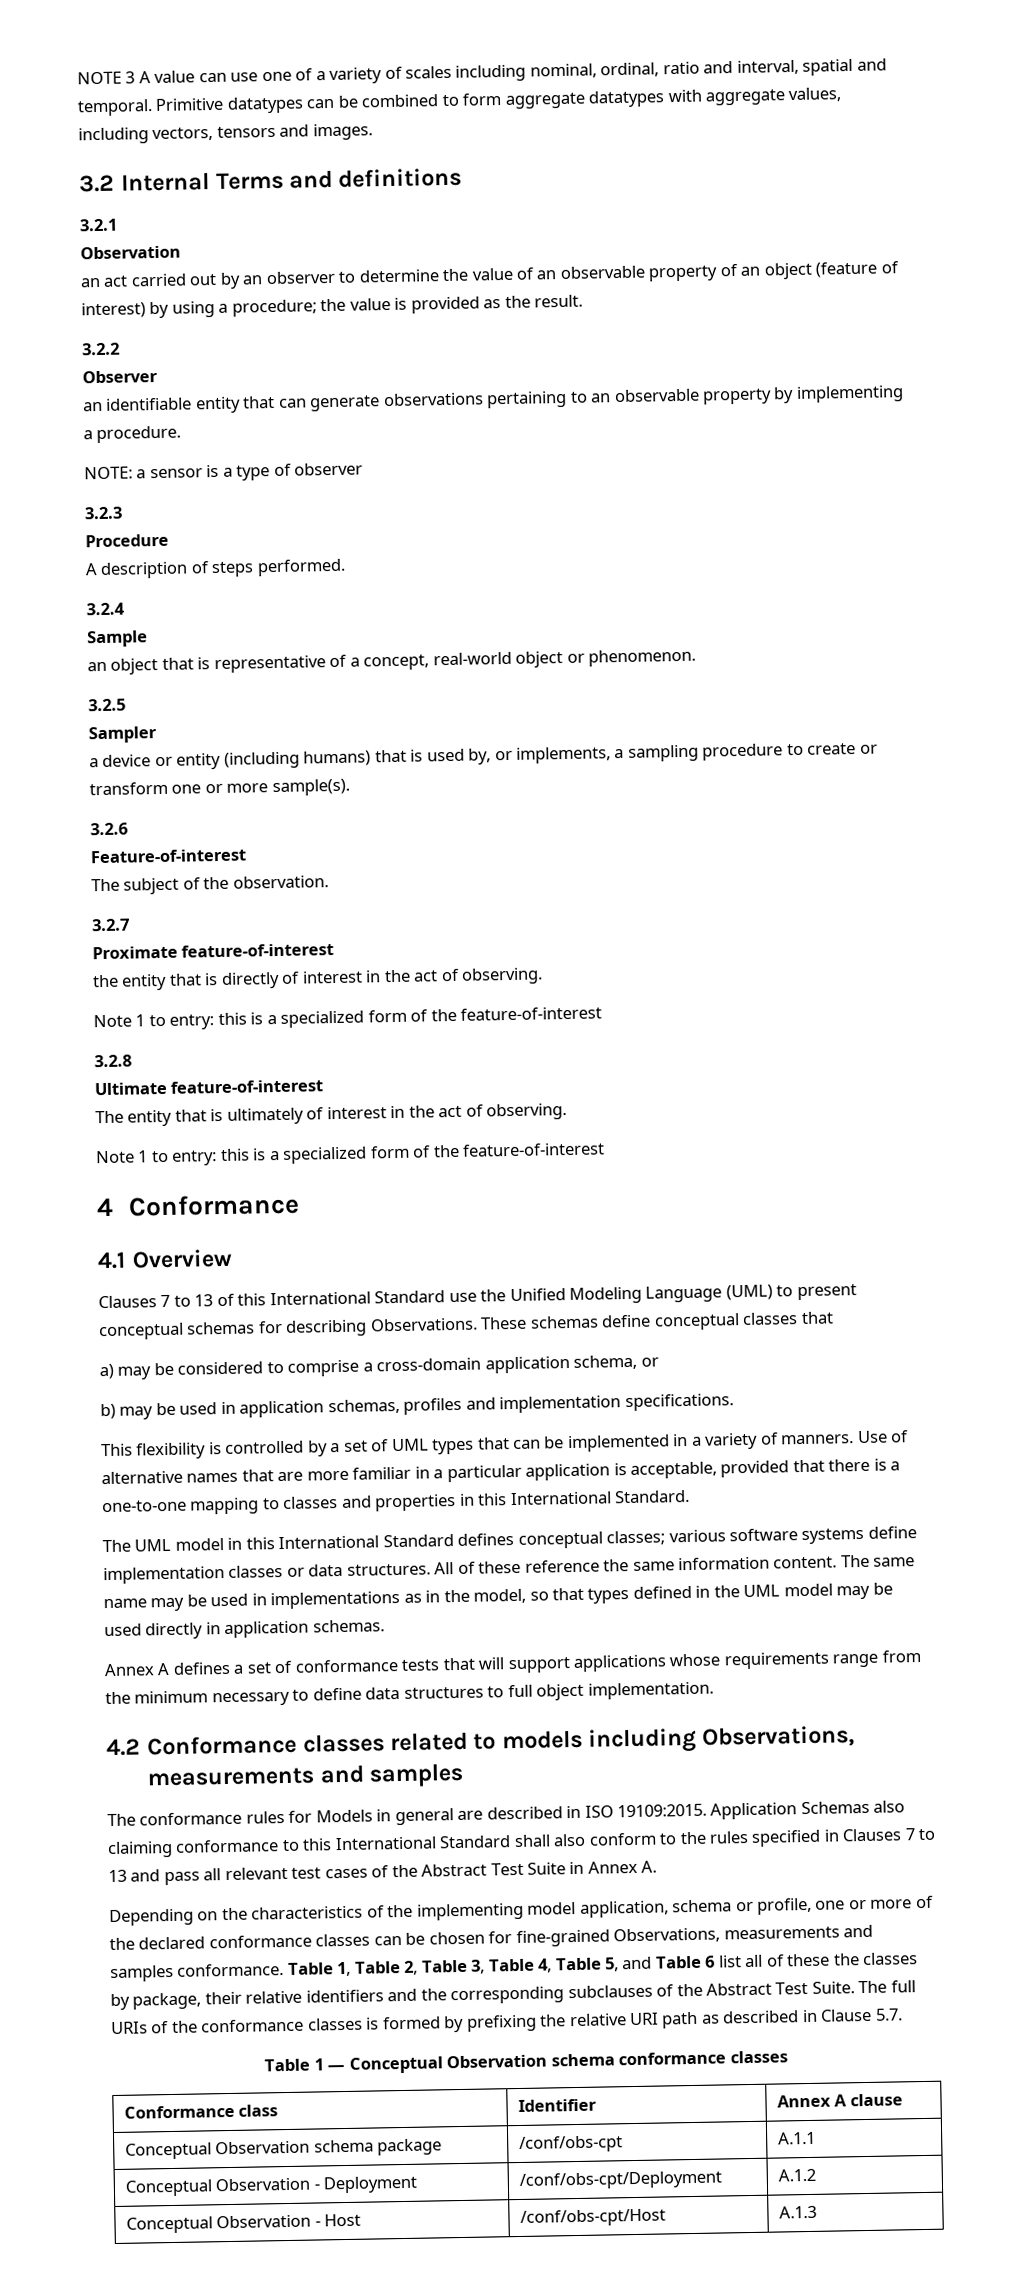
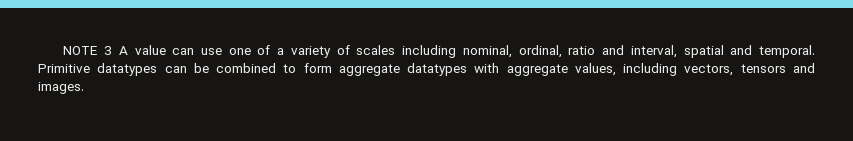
[79,167,463,193] [79,218,118,232] [80,245,181,260] [80,261,899,289] [81,294,584,319] [82,342,120,356] [82,369,158,384] [83,385,904,414] [83,425,182,444] [84,462,364,481] [84,506,123,520] [85,533,169,548] [85,558,346,579] [86,602,125,616] [87,630,148,648] [87,648,697,675] [88,698,126,712] [88,726,157,744] [89,742,878,770] [89,778,350,797] [90,822,128,836] [90,848,246,864] [91,875,329,895] [91,918,130,932] [92,943,335,960] [92,967,544,991] [93,1006,603,1030] [94,1054,132,1068] [94,1079,324,1096] [95,1103,568,1127] [95,1142,606,1166] [96,1193,300,1217] [97,1248,234,1270] [98,1284,857,1309] [98,1311,834,1341] [99,1354,659,1380] [100,1393,734,1420] [101,1430,910,1460] [101,1458,901,1485] [102,1489,691,1515] [102,1526,917,1553] [103,1554,916,1585] [103,1582,893,1612] [104,1619,385,1640] [104,1649,921,1677] [105,1681,714,1707] [106,1725,856,1757] [147,1762,464,1788] [107,1800,906,1827] [107,1828,937,1859] [108,1860,658,1886] [109,1895,934,1927] [109,1924,874,1951] [110,1952,919,1983] [110,1980,916,2011] [111,2008,903,2035] [264,2050,788,2074] [123,2104,279,2119] [517,2098,597,2113] [776,2093,903,2108] [124,2138,443,2160] [518,2135,623,2154] [777,2131,816,2145] [124,2175,419,2197] [518,2170,722,2191] [777,2168,816,2182] [125,2213,362,2234] [519,2208,666,2228] [778,2205,817,2219] // 3.2 Internal Terms and definitions // 3.2.1 // Observation // an act carried out by an observer to determine the value of an observable property of an object (feature of interest) by using a procedure; the value is provided as the result. // 3.2.2 // Observer // an identifiable entity that can generate observations pertaining to an observable property by implementing a procedure. // NOTE: a sensor is a type of observer // 3.2.3 // Procedure // A description of steps performed. // 3.2.4 // Sample // an object that is representative of a concept, real-world object or phenomenon. // 3.2.5 // Sampler // a device or entity (including humans) that is used by, or implements, a sampling procedure to create or transform one or more sample(s). // 3.2.6 // Feature-of-interest // The subject of the observation. // 3.2.7 // Proximate feature-of-interest // the entity that is directly of interest in the act of observing. // Note 1 to entry: this is a specialized form of the feature-of-interest // 3.2.8 // Ultimate feature-of-interest // The entity that is ultimately of interest in the act of observing. // Note 1 to entry: this is a specialized form of the feature-of-interest // 4 Conformance // 4.1 Overview // Clauses 7 to 13 of this International Standard use the Unified Modeling Language (UML) to present conceptual schemas for describing Observations. These schemas define conceptual classes that // a) may be considered to comprise a cross-domain application schema, or // b) may be used in application schemas, profiles and implementation specifications. // This flexibility is controlled by a set of UML types that can be implemented in a variety of manners. Use of alternative names that are more familiar in a particular application is acceptable, provided that there is a one-to-one mapping to classes and properties in this International Standard. // The UML model in this International Standard defines conceptual classes; various software systems define implementation classes or data structures. All of these reference the same information content. The same name may be used in implementations as in the model, so that types defined in the UML model may be used directly in application schemas. // Annex A defines a set of conformance tests that will support applications whose requirements range from the minimum necessary to define data structures to full object implementation. // 4.2 Conformance classes related to models including Observations, measurements and samples // The conformance rules for Models in general are described in ISO 19109:2015. Application Schemas also claiming conformance to this International Standard shall also conform to the rules specified in Clauses 7 to 13 and pass all relevant test cases of the Abstract Test Suite in Annex A. // Depending on the characteristics of the implementing model application, schema or profile, one or more of the declared conformance classes can be chosen for fine-grained Observations, measurements and samples conformance. Table 1, Table 2, Table 3, Table 4, Table 5, and Table 6 list all of these the classes by package, their relative identifiers and the corresponding subclauses of the Abstract Test Suite. The full URIs of the conformance classes is formed by prefixing the relative URI path as described in Clause 5.7. // Table 1 — Conceptual Observation schema conformance classes // Conformance class | Identifier | Annex A clause // Conceptual Observation schema package | /conf/obs-cpt | A.1.1 // Conceptual Observation - Deployment | /conf/obs-cpt/Deployment | A.1.2 // Conceptual Observation - Host | /conf/obs-cpt/Host | A.1.3 -> (84, 88) none

